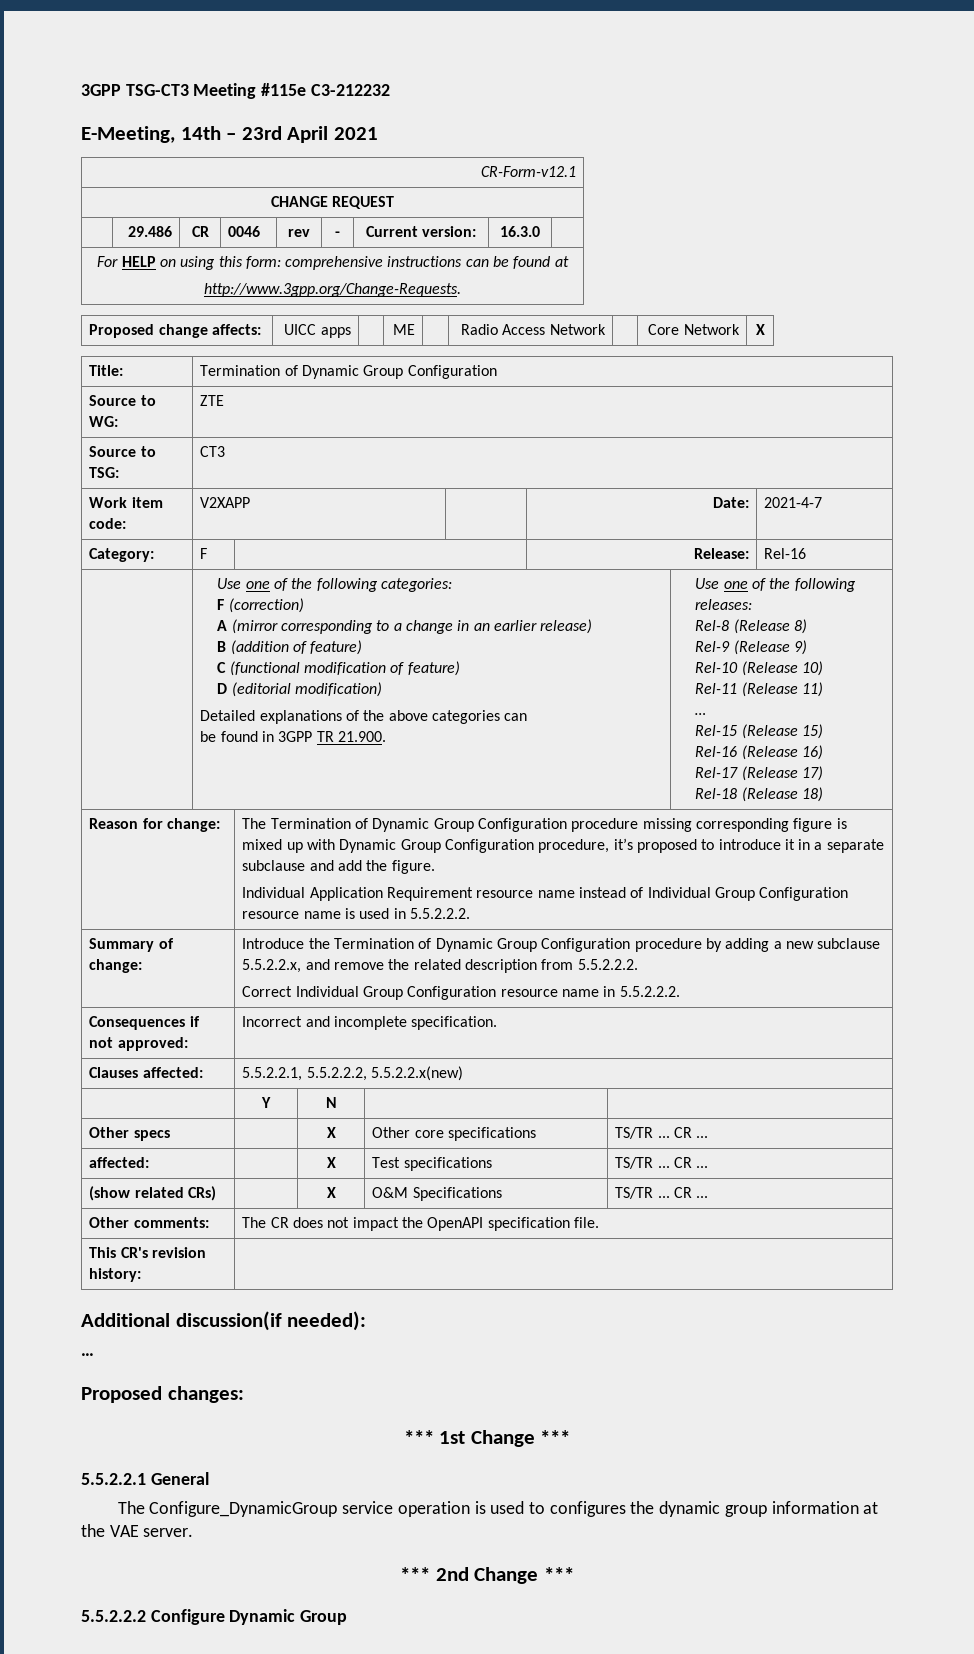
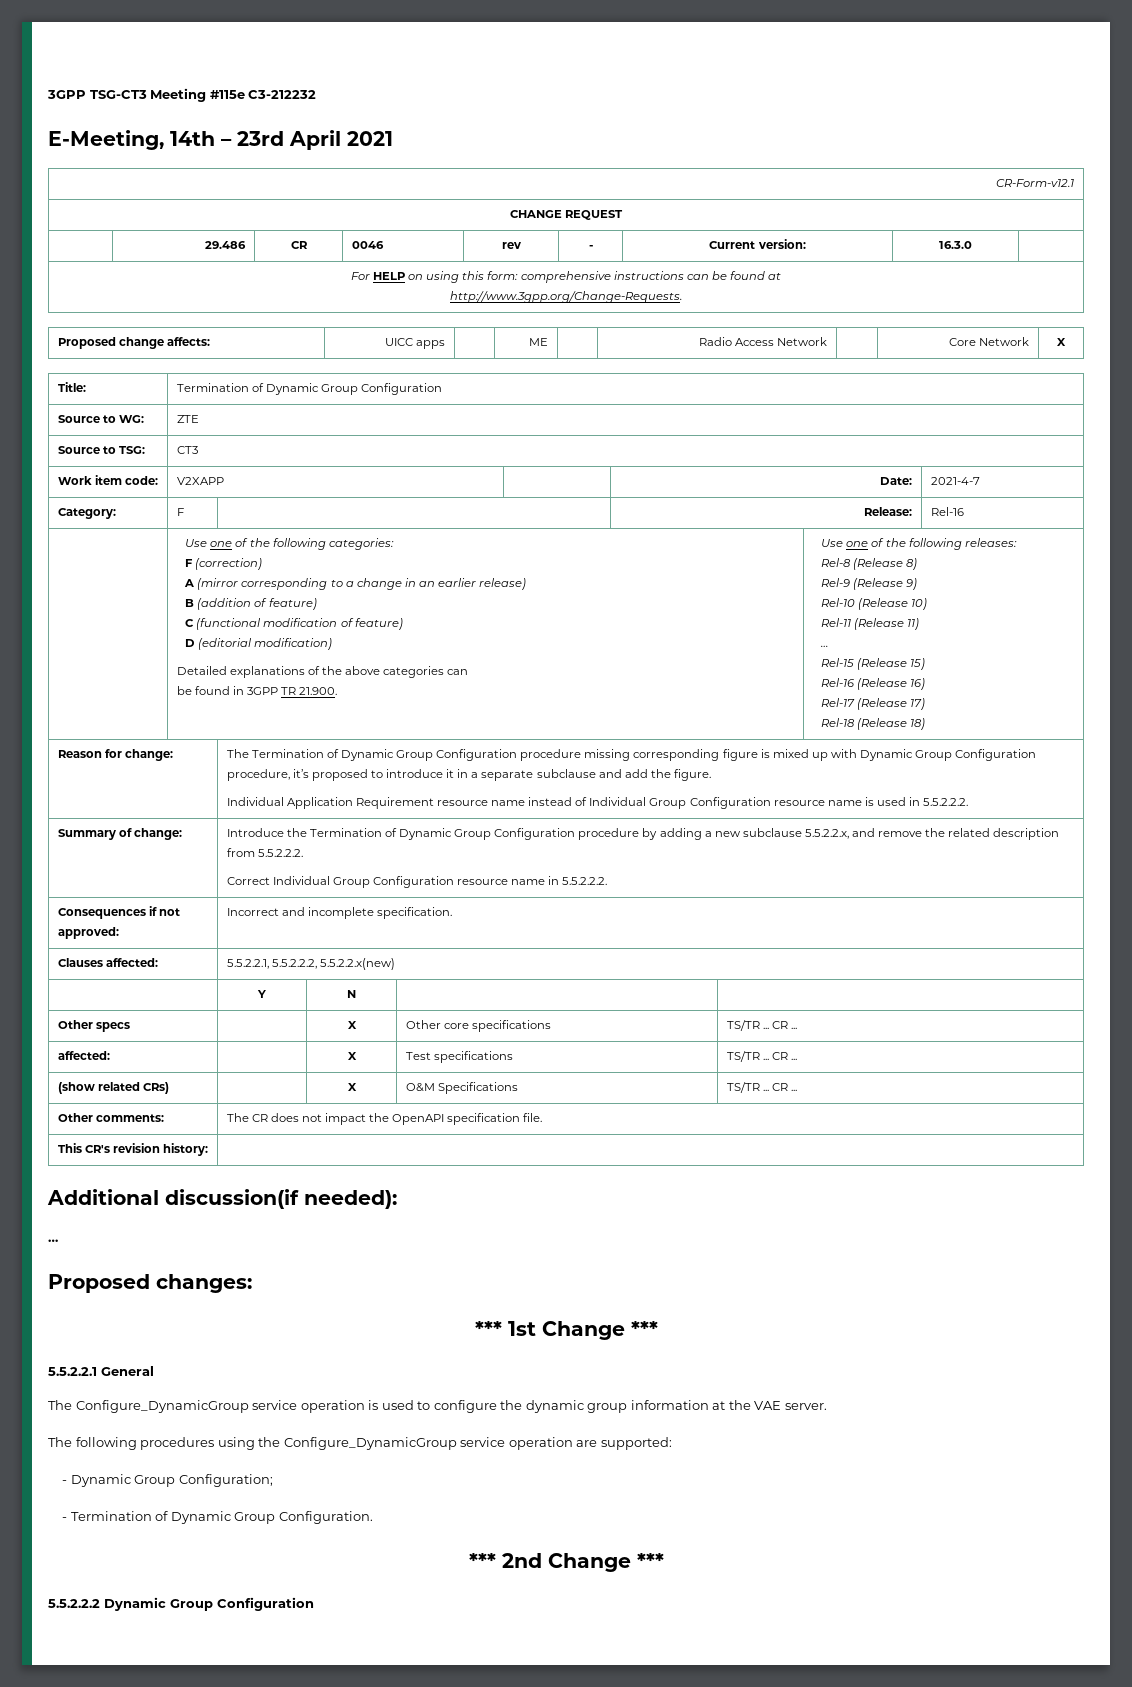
[549,1501,626,1517] configures -> [433,1400,497,1413] configure
(194, 1532) none -> [48,1437,672,1450] [62,1474,273,1487] [62,1511,373,1524] // The following procedures using the Configure_DynamicGroup service operation are supported: // - Dynamic Group Configuration; // - Termination of Dynamic Group Configuration.
[150,1609,348,1625] Configure Dynamic Group -> [104,1597,314,1611] Dynamic Group Configuration

